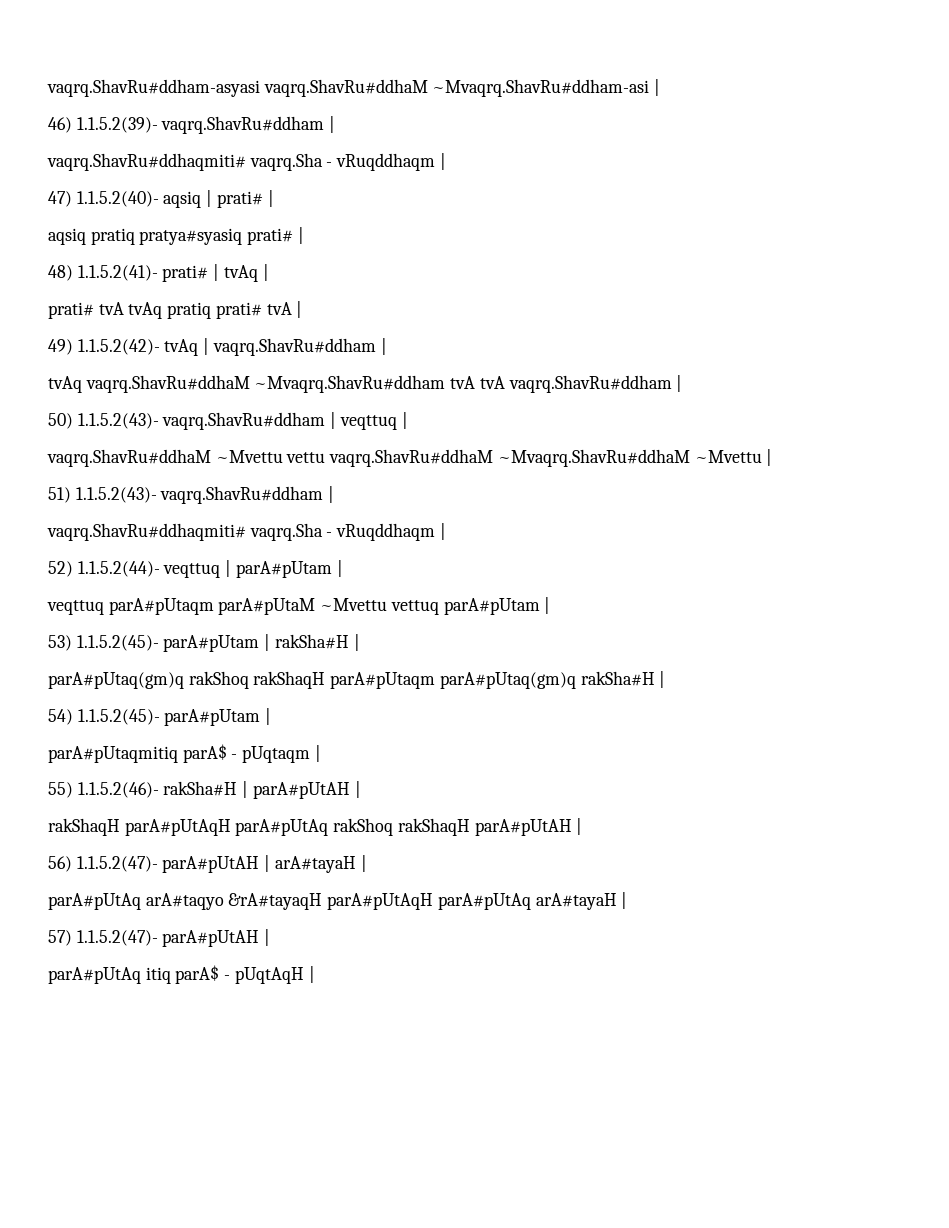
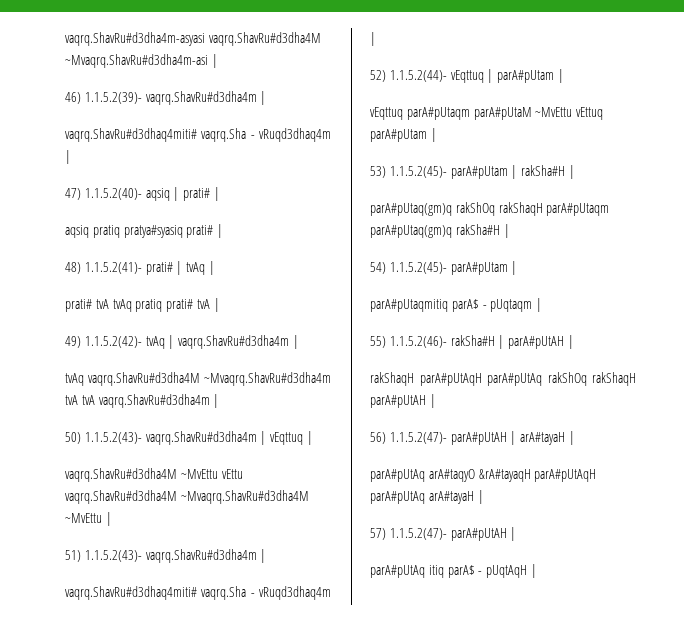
[47,79,650,97] vaqrq.ShavRu#ddham-asyasi vaqrq.ShavRu#ddhaM ~Mvaqrq.ShavRu#ddham-asi -> [65,32,321,46] [65,54,208,68] vaqrq.ShavRu#d3dha4m-asyasi vaqrq.ShavRu#d3dha4M ~Mvaqrq.ShavRu#d3dha4m-asi
[161,116,336,134] [47,153,436,171] vaqrq.ShavRu#ddham | // vaqrq.ShavRu#ddhaqmiti# vaqrq.Sha - vRuqddhaqm -> [145,91,267,105] [65,128,331,142] vaqrq.ShavRu#d3dha4m | // vaqrq.ShavRu#d3dhaq4miti# vaqrq.Sha - vRuqd3dhaq4m
[212,338,376,356] vaqrq.ShavRu#ddham -> [178,335,290,349] vaqrq.ShavRu#d3dha4m
[85,375,446,393] vaqrq.ShavRu#ddhaM ~Mvaqrq.ShavRu#ddham -> [88,372,331,386] vaqrq.ShavRu#d3dha4M ~Mvaqrq.ShavRu#d3dha4m
[508,375,672,393] vaqrq.ShavRu#ddham -> [98,394,210,408] vaqrq.ShavRu#d3dha4m
[162,412,408,430] [47,449,762,467] vaqrq.ShavRu#ddham | veqttuq | // vaqrq.ShavRu#ddhaM ~Mvettu vettu vaqrq.ShavRu#ddhaM ~Mvaqrq.ShavRu#ddhaM ~Mvettu -> [145,431,313,445] [65,468,243,482] [65,490,309,504] [65,513,102,523] vaqrq.ShavRu#d3dha4m | vEqttuq | // vaqrq.ShavRu#d3dha4M ~MvEttu vEttu vaqrq.ShavRu#d3dha4M ~Mvaqrq.ShavRu#d3dha4M ~MvEttu
[160,486,335,504] [47,523,436,541] vaqrq.ShavRu#ddham | // vaqrq.ShavRu#ddhaqmiti# vaqrq.Sha - vRuqddhaqm -> [145,549,267,563] [65,586,331,600] vaqrq.ShavRu#d3dha4m | // vaqrq.ShavRu#d3dhaq4miti# vaqrq.Sha - vRuqd3dhaq4m
[163,563,221,578] veqttuq -> [450,70,484,83] vEqttuq
[47,600,104,615] veqttuq -> [370,107,403,120] vEqttuq
[320,598,439,615] ~Mvettu vettuq -> [535,107,604,120] ~MvEttu vEttuq
[188,671,249,689] rakShoq -> [455,202,495,216] rakShOq
[333,818,394,836] rakShoq -> [547,372,587,386] rakShOq
[145,893,224,910] arA#taqyo -> [428,469,475,482] arA#taqyO

